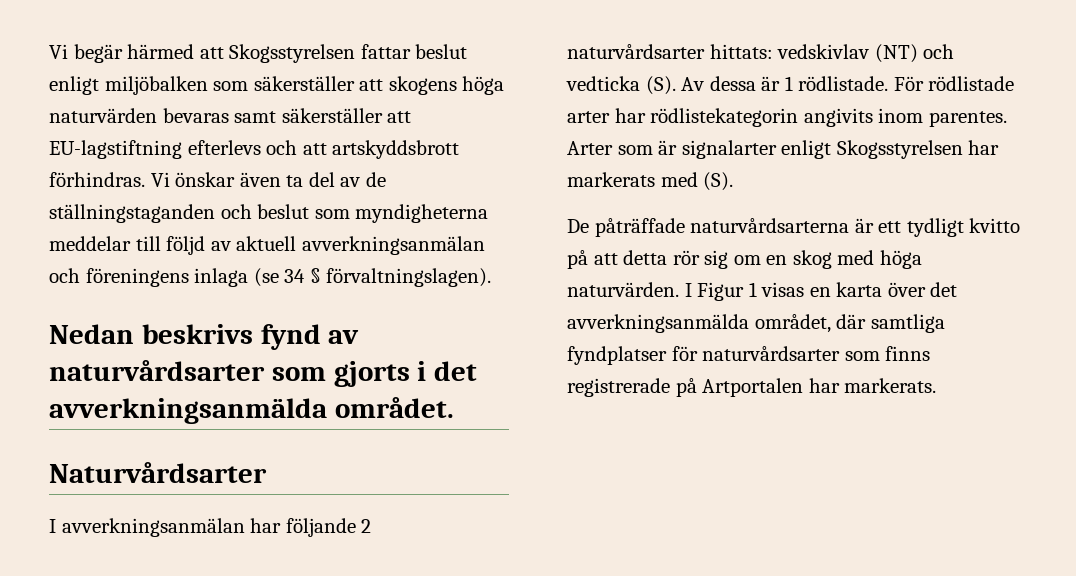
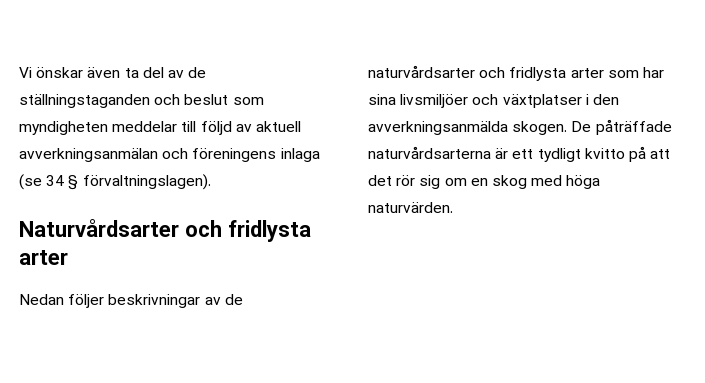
[49,44,468,63] [49,76,505,95] [49,108,412,123] [49,140,460,159] [49,172,170,187] Vi begär härmed att Skogsstyrelsen fattar beslut enligt miljöbalken som säkerställer att skogens höga naturvärden bevaras samt säkerställer att EU-lagstiftning efterlevs och att artskyddsbrott förhindras. Vi -> [19,67,32,78] Vi
[355,204,489,223] myndigheterna -> [19,121,108,135] myndigheten
[49,324,360,350] [49,360,478,387] [49,397,454,424] [49,462,267,483] [49,518,372,537] [567,44,955,63] [566,76,1015,95] [567,108,1007,127] [567,140,1000,159] [567,172,734,191] Nedan beskrivs fynd av naturvårdsarter som gjorts i det avverkningsanmälda området. // Naturvårdsarter // I avverkningsanmälan har följande 2 naturvårdsarter hittats: vedskivlav (NT) och vedticka (S). Av dessa är 1 rödlistade. För rödlistade arter har rödlistekategorin angivits inom parentes. Arter som är signalarter enligt Skogsstyrelsen har markerats med (S). // -> [19,219,311,242] [19,250,68,265] [19,294,243,308] [368,65,664,81] [368,94,619,108] [368,121,568,135] Naturvårdsarter och fridlysta arter // Nedan följer beskrivningar av de naturvårdsarter och fridlysta arter som har sina livsmiljöer och växtplatser i den avverkningsanmälda skogen.
[623,250,668,265] detta -> [368,175,392,186] det
[684,282,958,301] [567,314,945,333] [567,346,931,365] [567,378,937,397] I Figur 1 visas en karta över det avverkningsanmälda området, där samtliga fyndplatser för naturvårdsarter som finns registrerade på Artportalen har markerats. -> (453, 207) none

